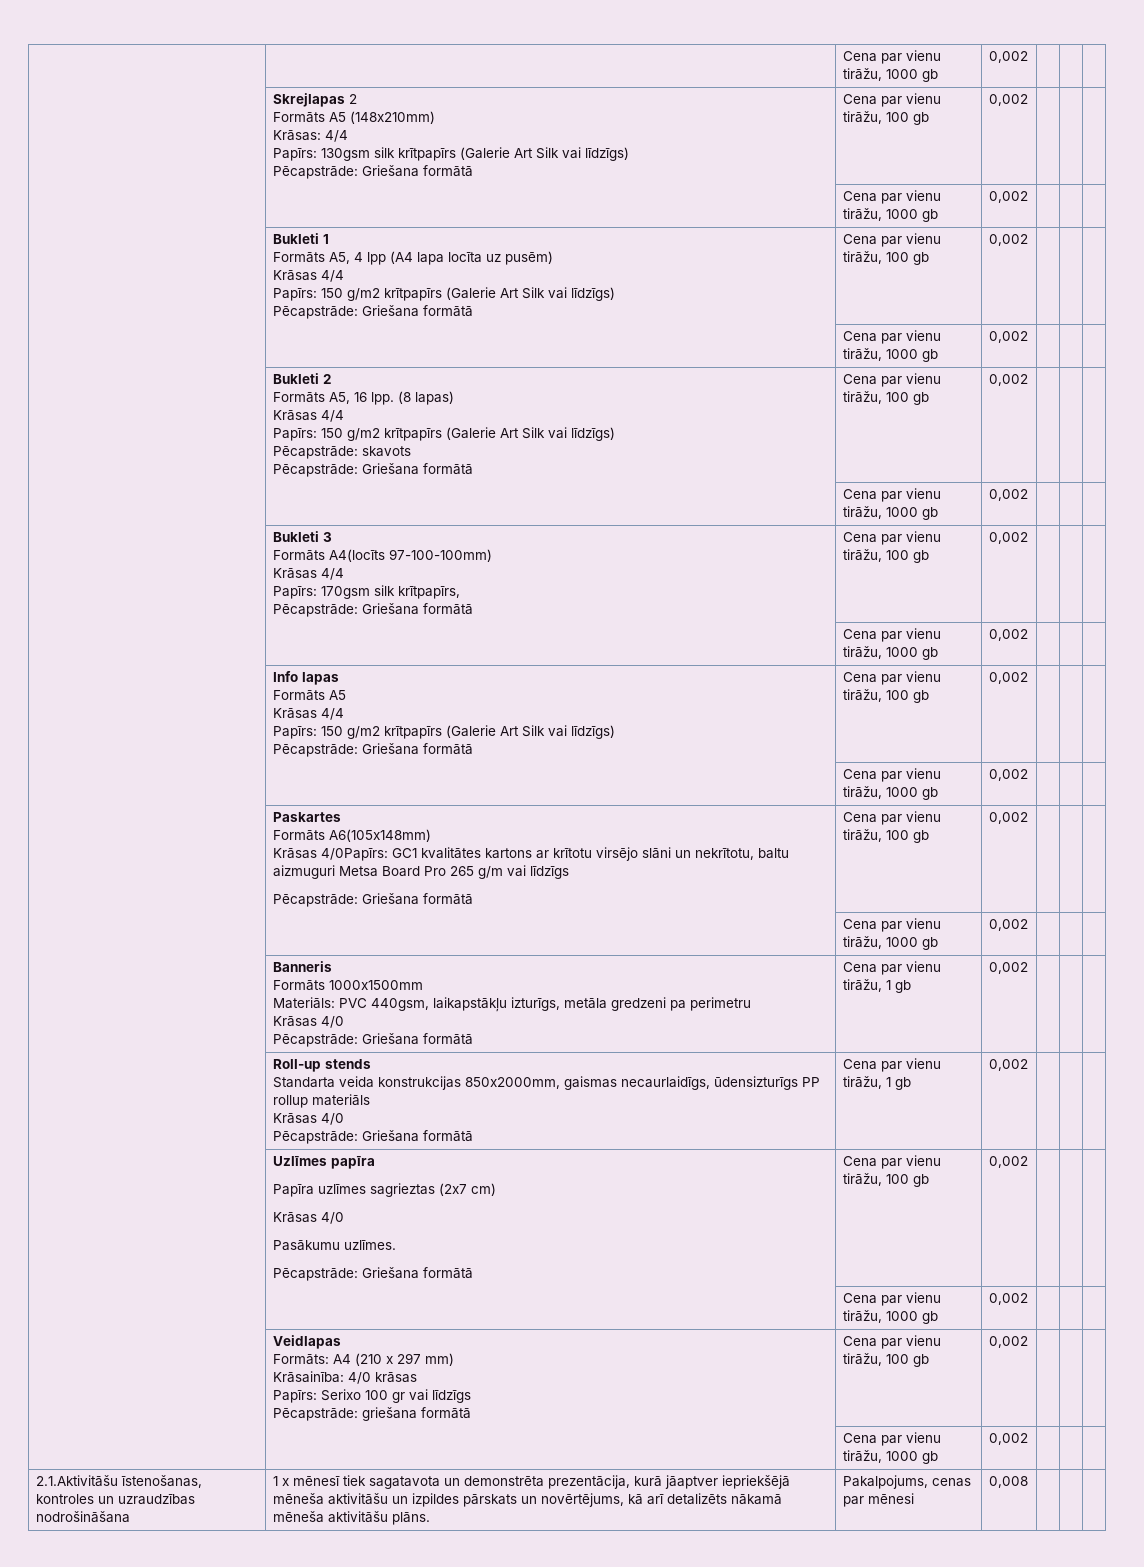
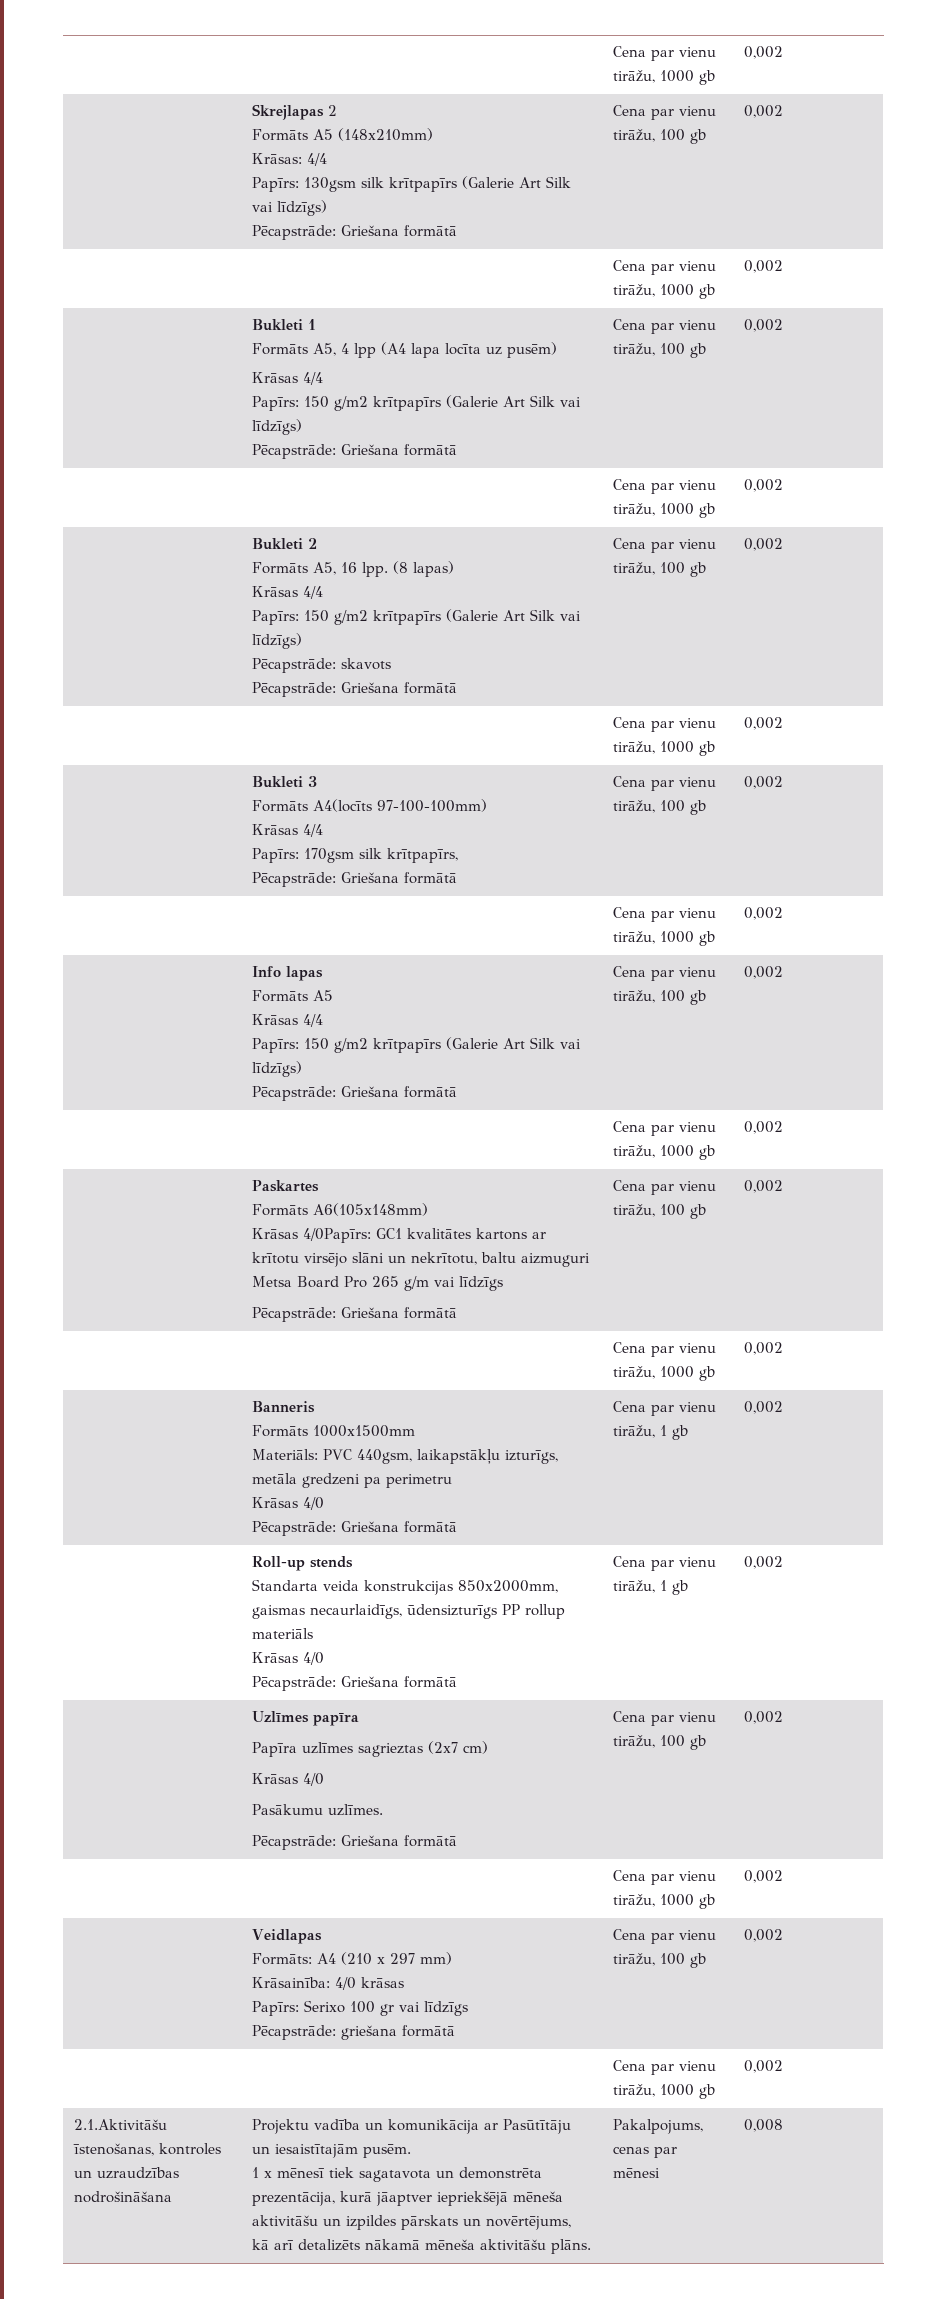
(130, 1517) none -> [251,2119,571,2134] [251,2144,411,2158] Projektu vadība un komunikācija ar Pasūtītāju un iesaistītajām pusēm. //

